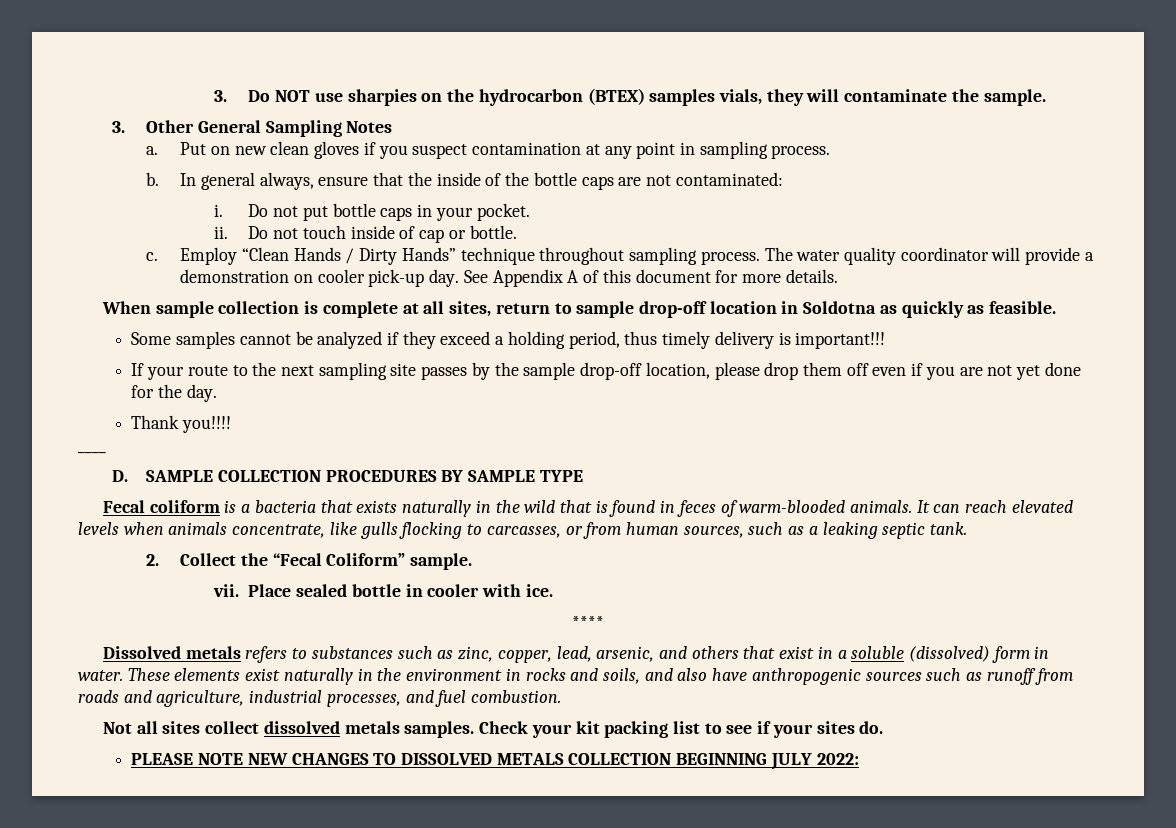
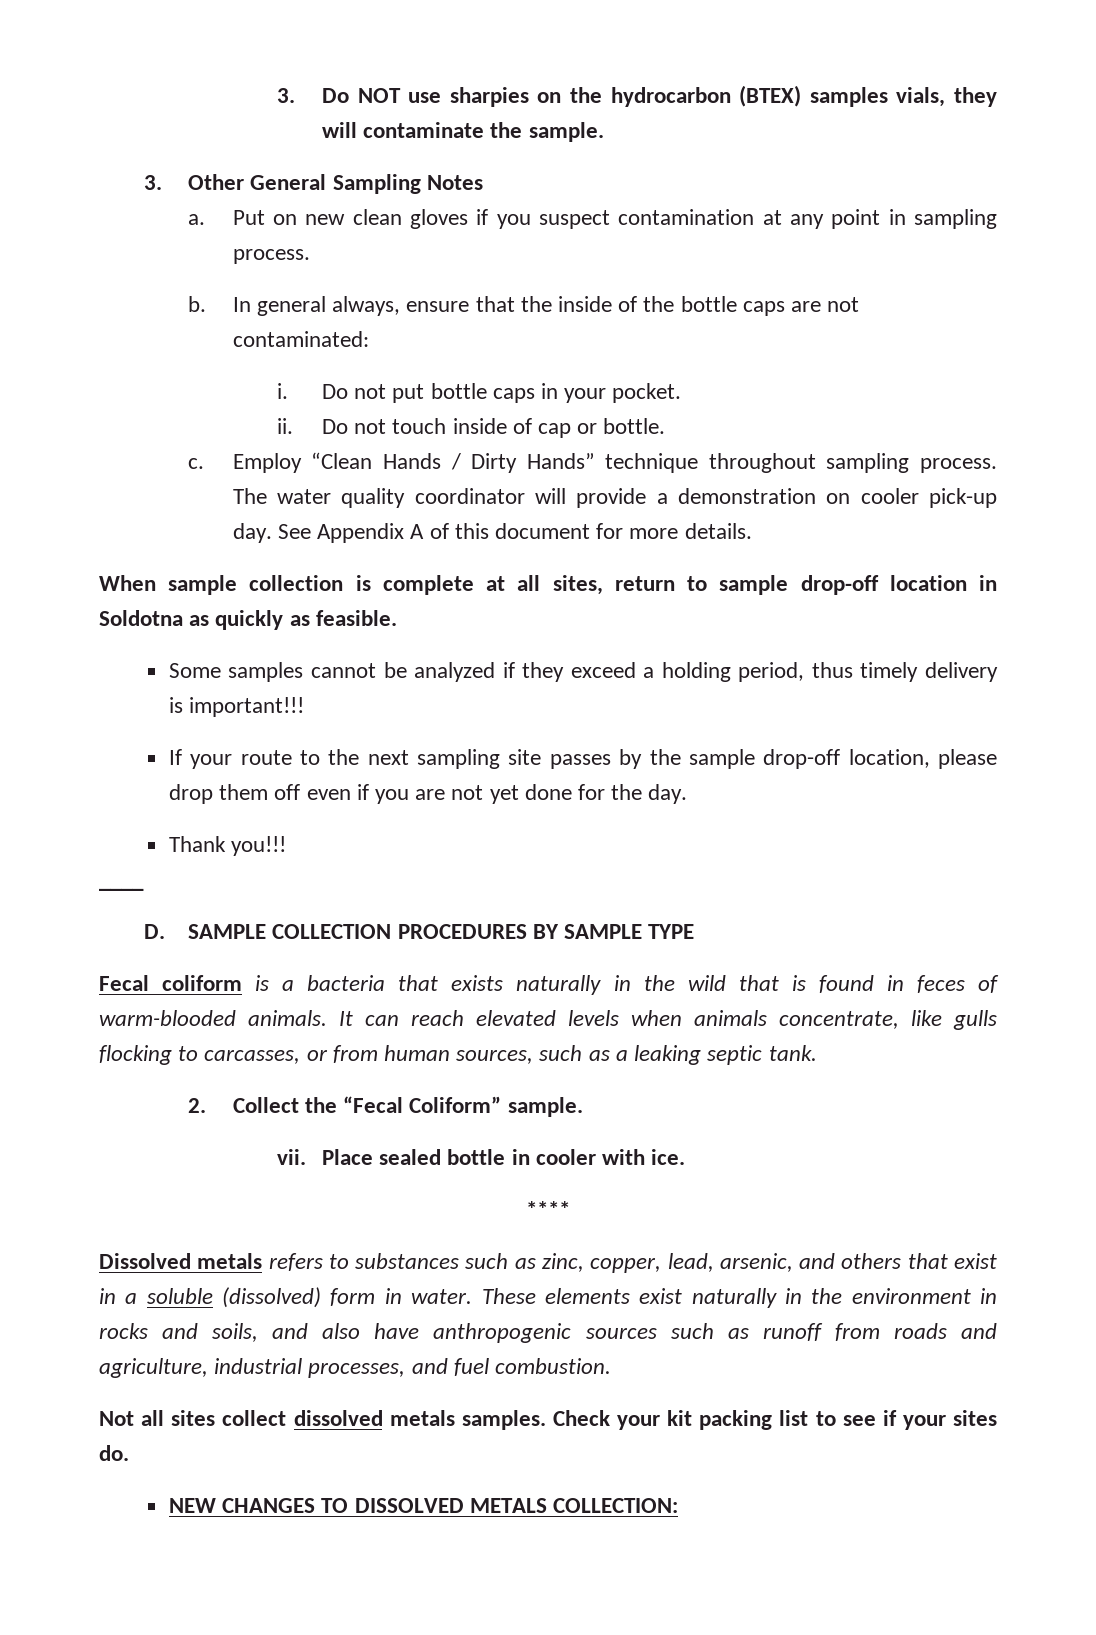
[182,416,232,433] you!!!! -> [231,836,287,856] you!!!
[131,753,244,765] PLEASE NOTE -> (129, 1453) none
[568,753,859,770] COLLECTION BEGINNING JULY 2022: -> [552,1498,678,1513] COLLECTION:

